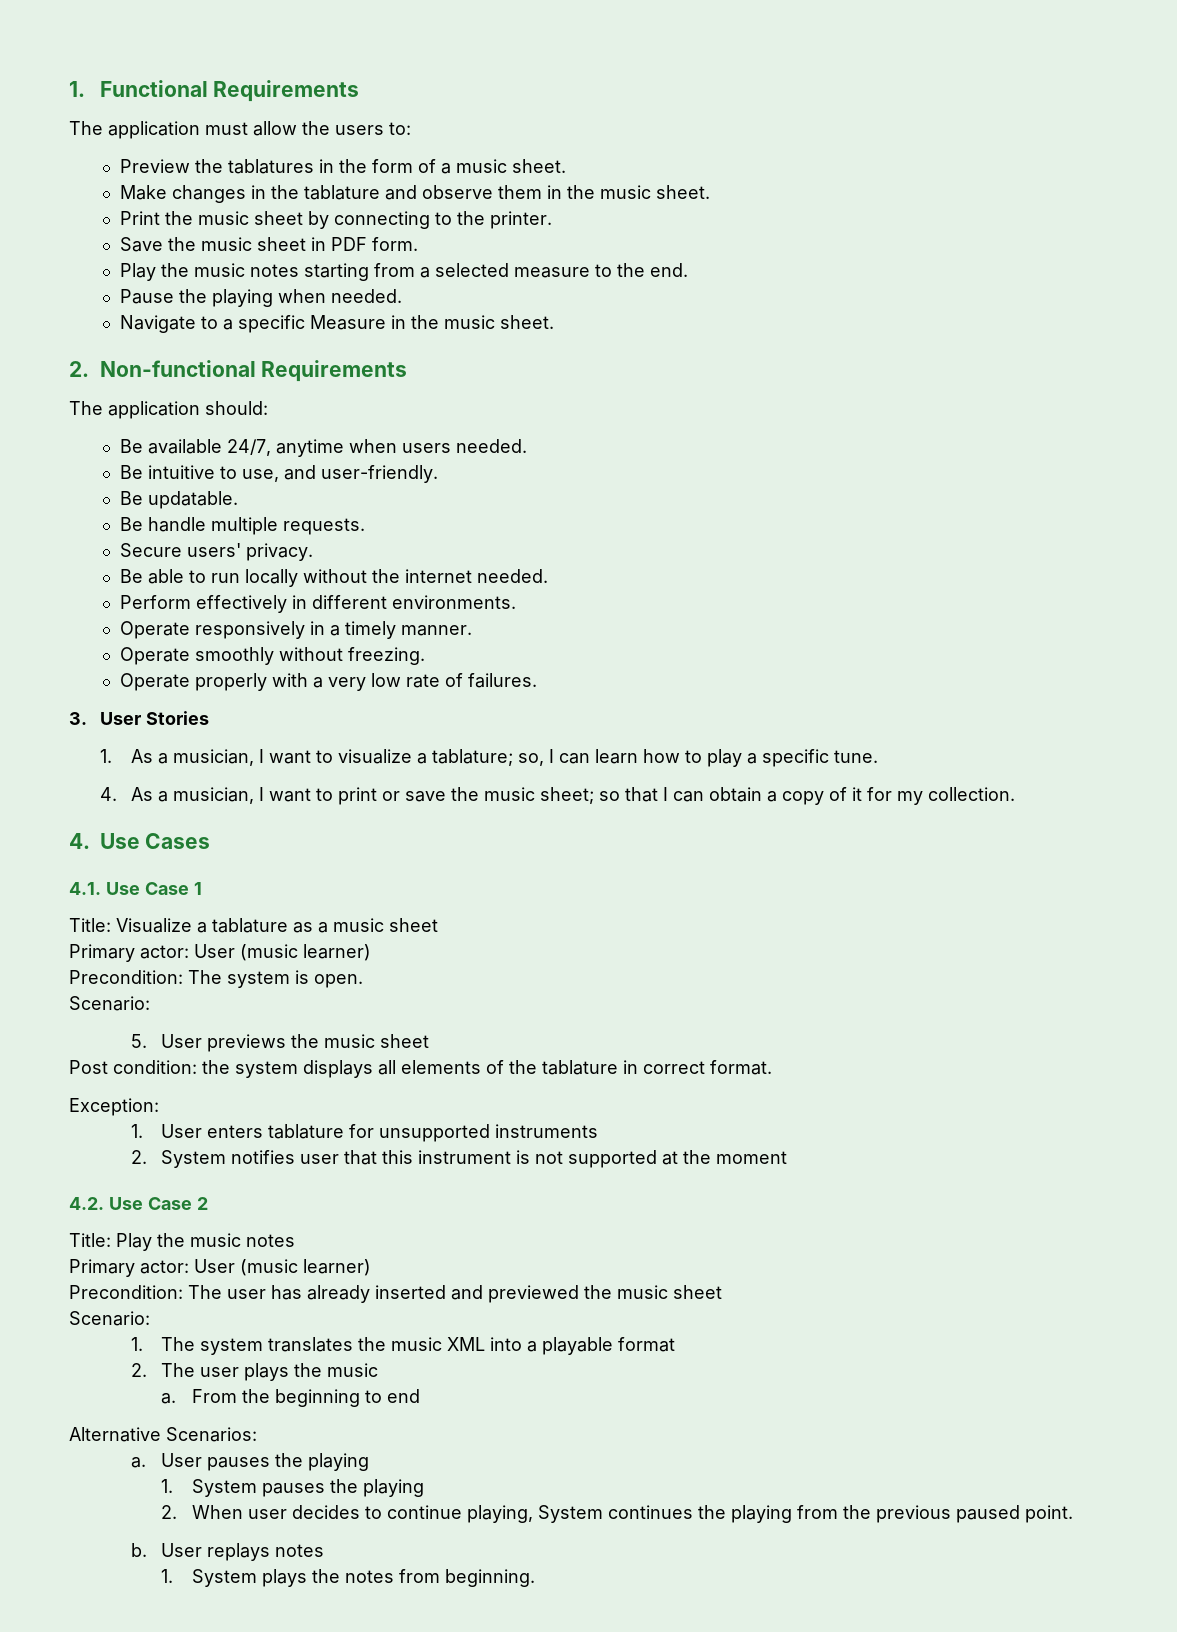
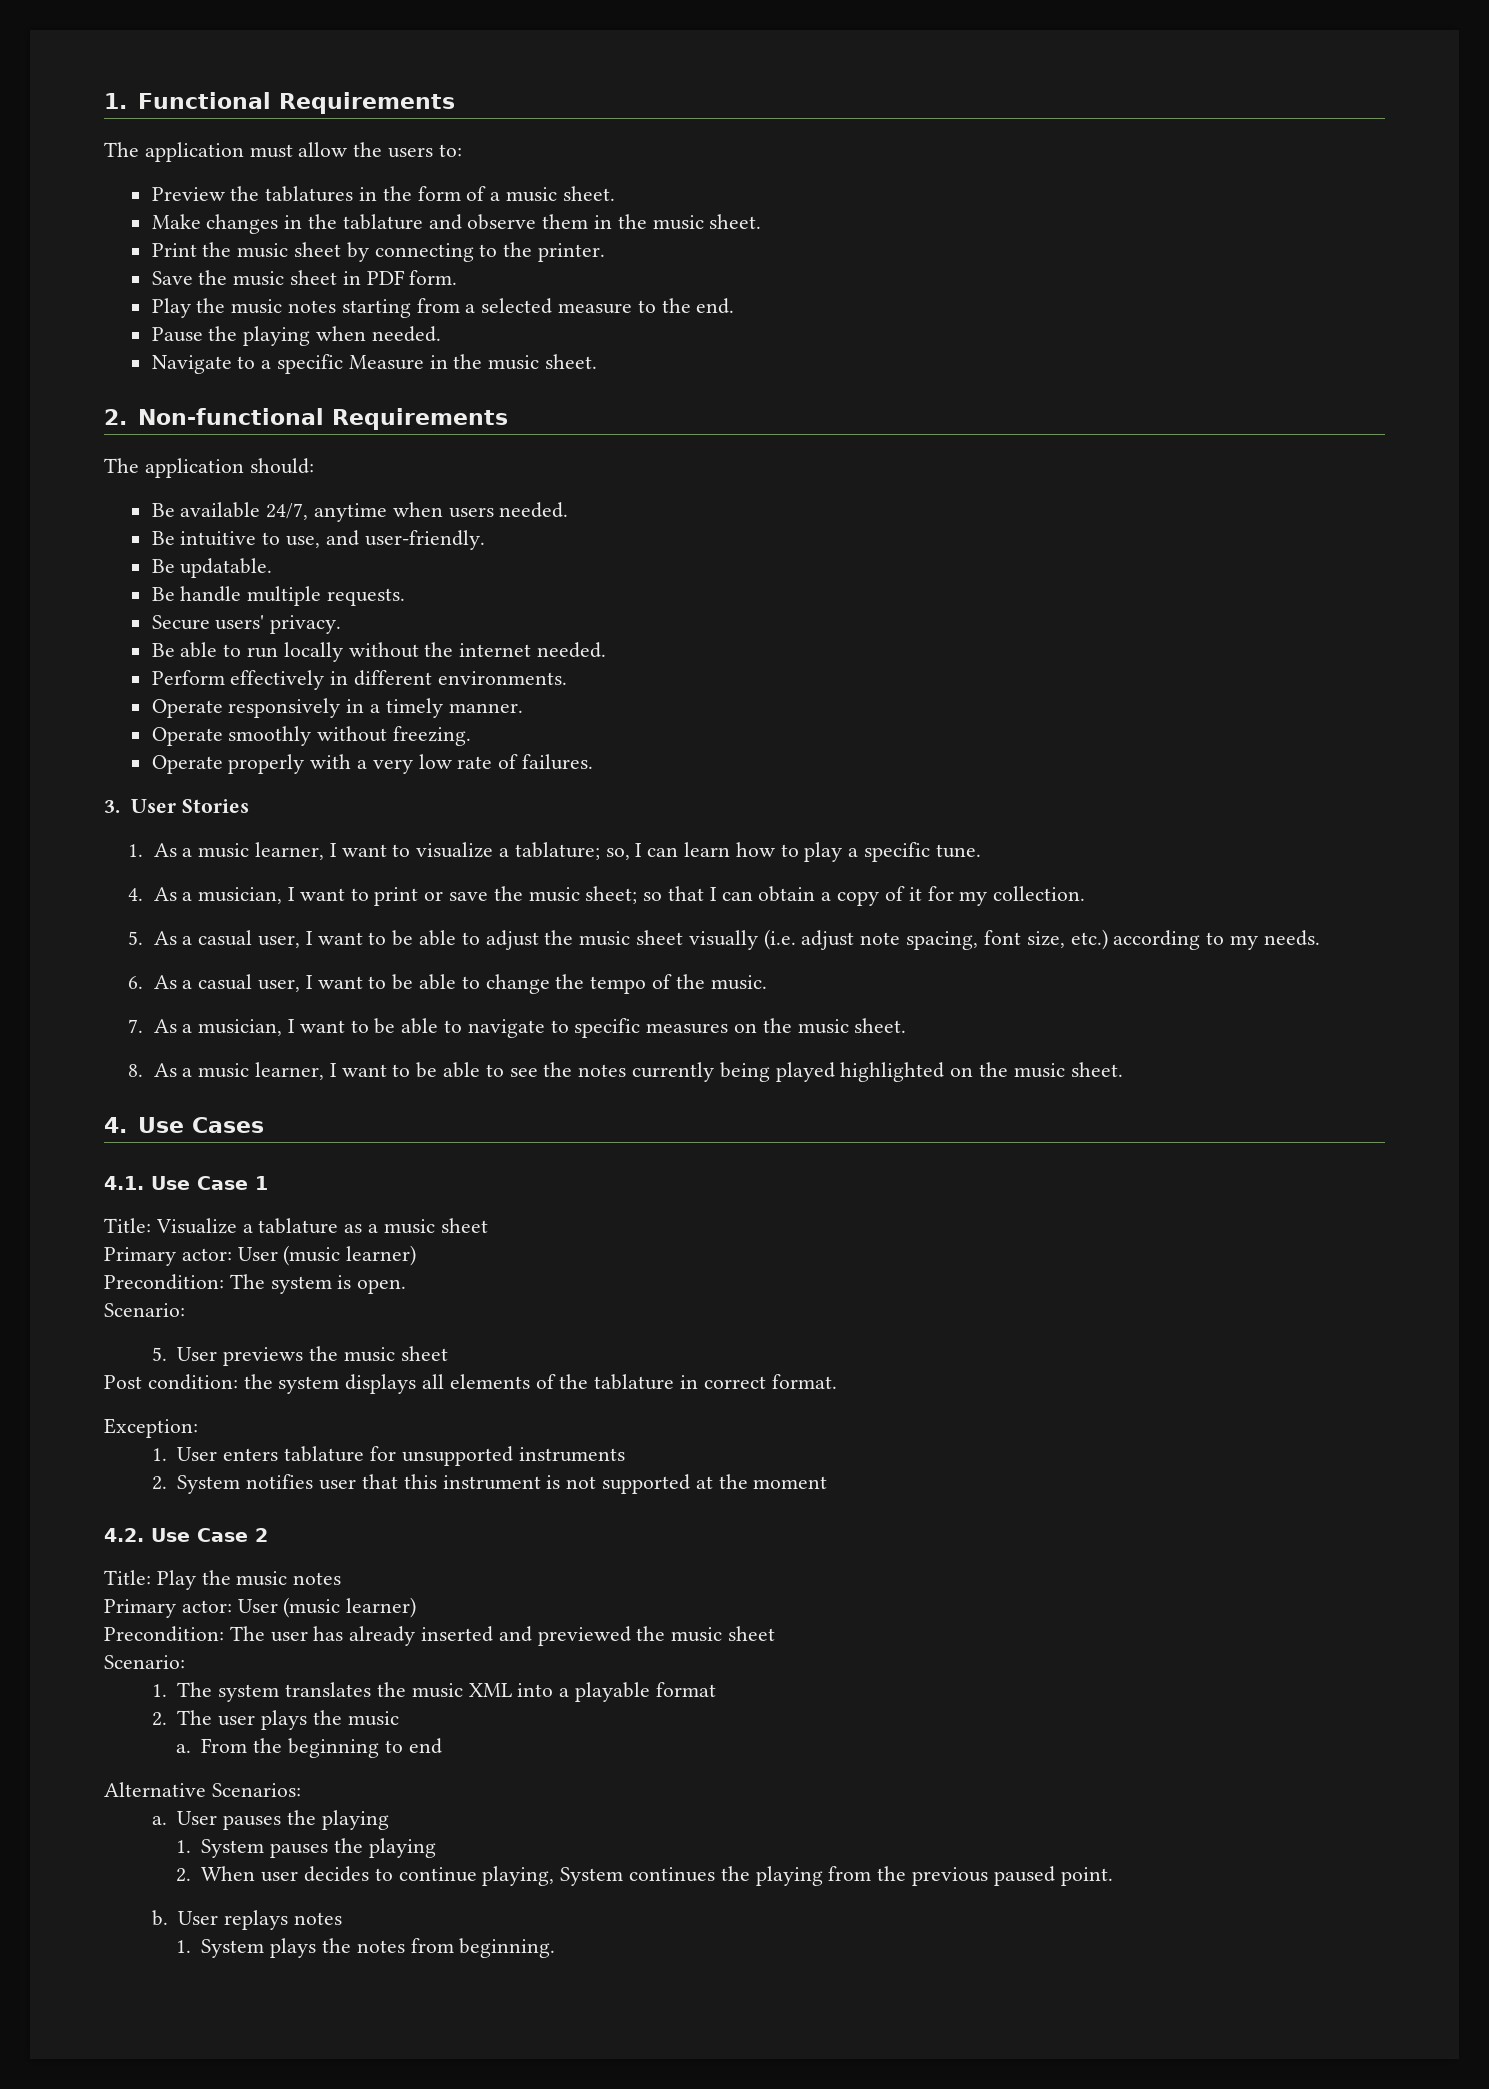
[172,749,254,766] musician, -> [198,842,325,860] music learner,
(1015, 794) none -> [127,929,1320,950] [127,974,767,994] [127,1018,907,1038] [127,1062,1123,1082] // 5. As a casual user, I want to be able to adjust the music sheet visually (i.e. adjust note spacing, font size, etc.) according to my needs. // 6. As a casual user, I want to be able to change the tempo of the music. // 7. As a musician, I want to be able to navigate to specific measures on the music sheet. // 8. As a music learner, I want to be able to see the notes currently being played highlighted on the music sheet.

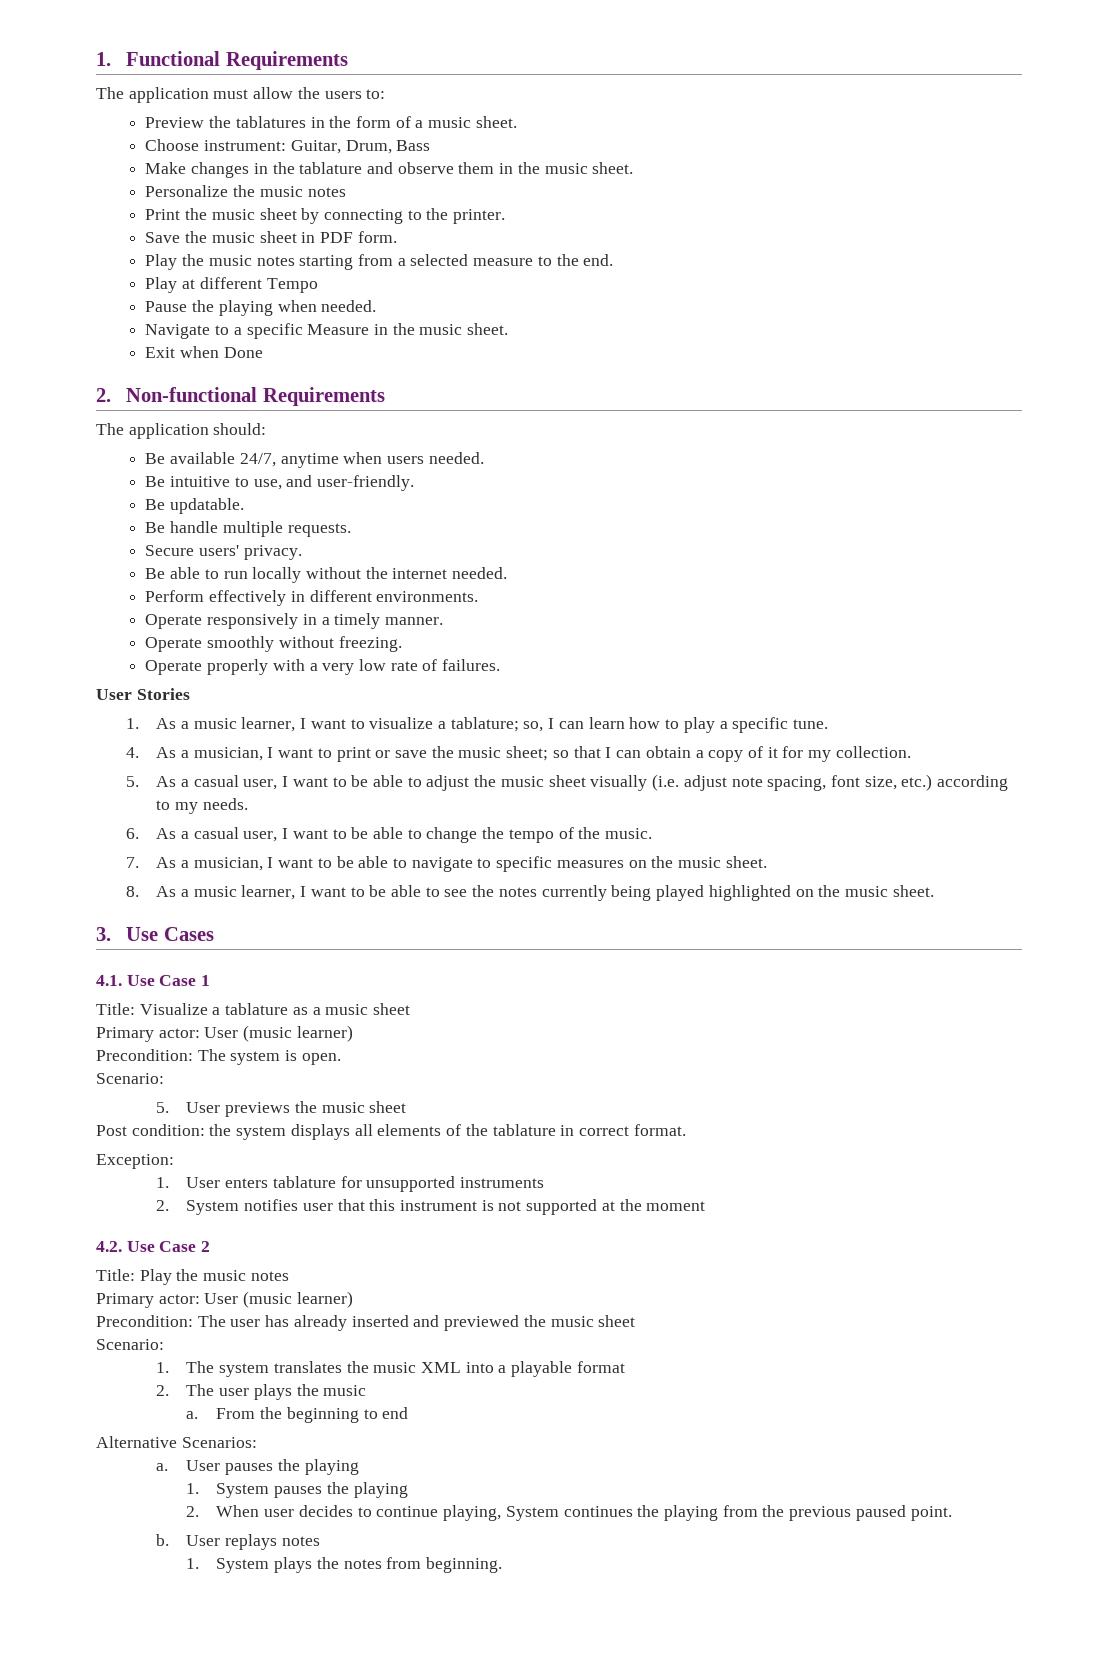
(615, 193) none -> [145,139,431,154] // Choose instrument: Guitar, Drum, Bass
(762, 221) none -> [145,185,346,197] // Personalize the music notes
(735, 306) none -> [145,277,318,293] // Play at different Tempo
(597, 361) none -> [145,346,263,358] // Exit when Done
[104,800,120,813] 3. -> (501, 665) none
[104,1117,127,1133] 4. -> [96,927,111,941] 3.

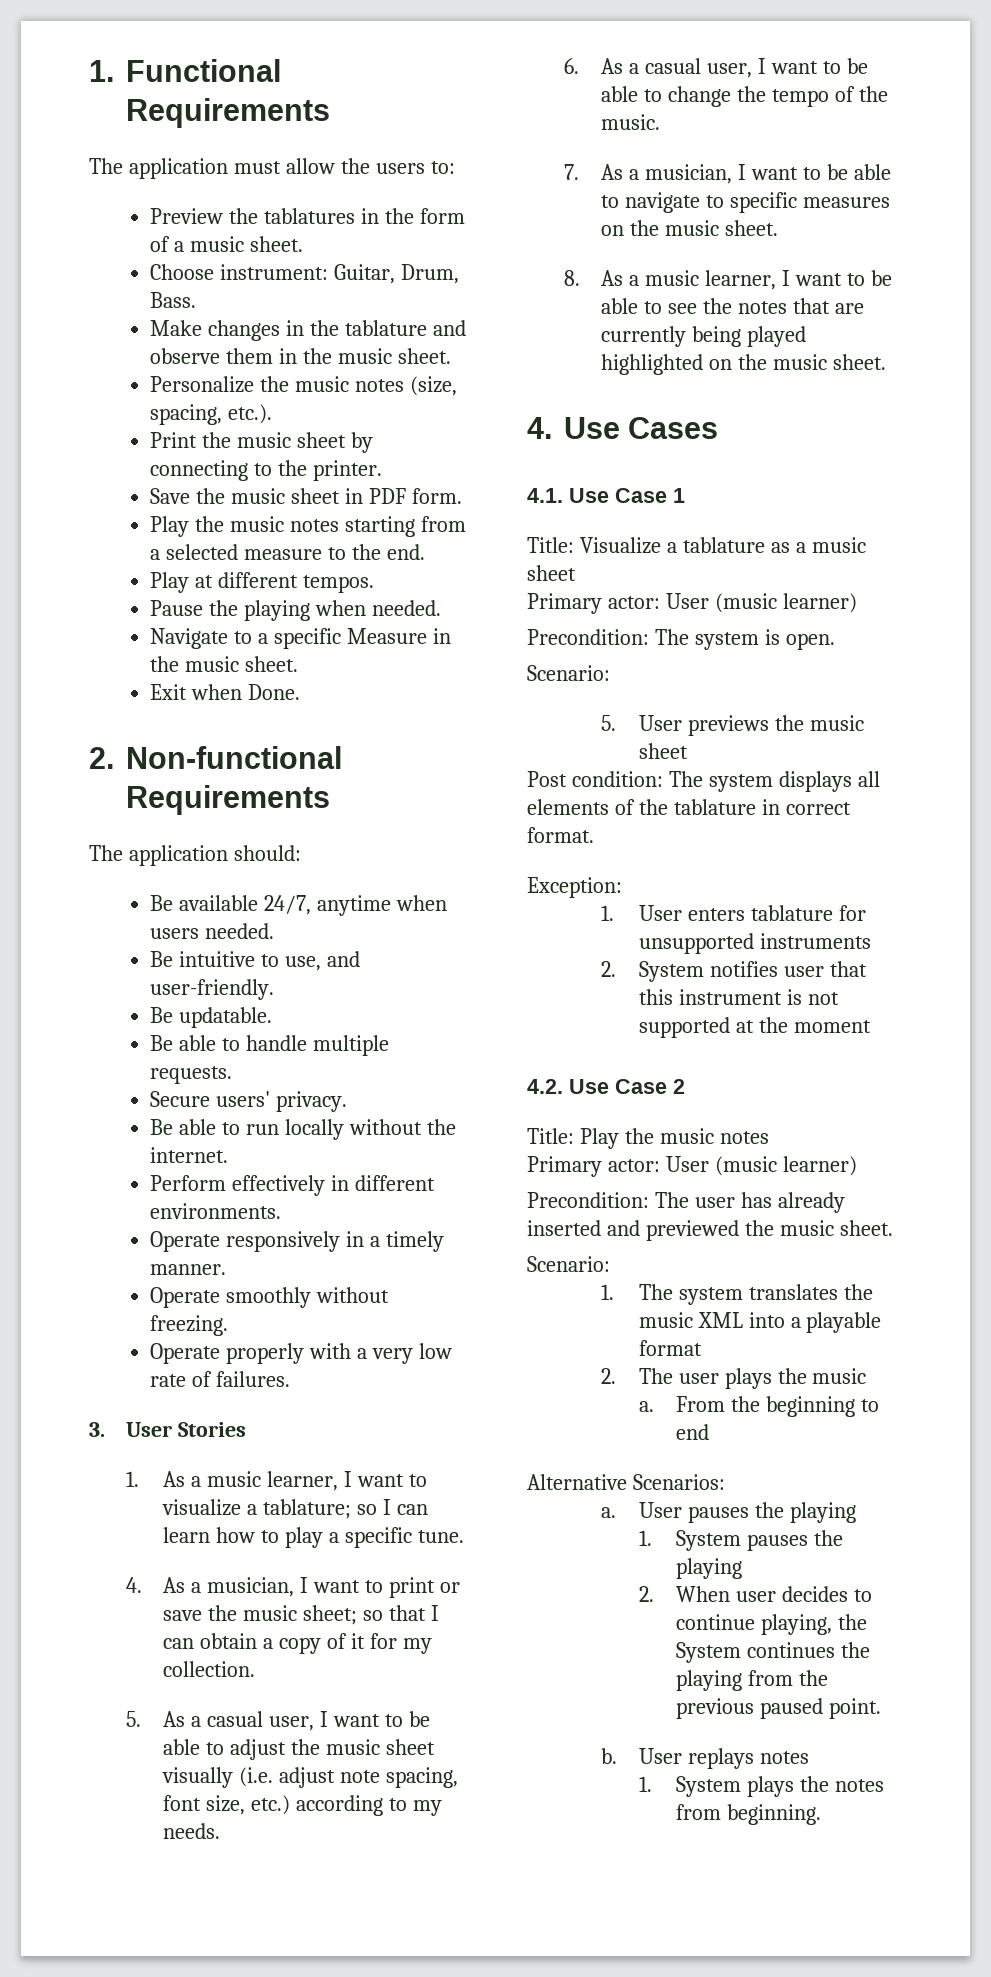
[396,140,431,151] Bass -> [150,292,197,308] Bass.
(346, 192) none -> [410,376,458,396] [150,404,273,425] (size, spacing, etc.).
[266,278,318,293] Tempo -> [303,575,375,593] tempos.
[223,347,263,358] Done -> [248,684,301,700] Done.
(166, 527) none -> [179,1035,241,1051] able to
[392,567,508,579] internet needed. -> [150,1147,229,1163] internet.
(501, 665) none -> [89,1422,105,1437] 3.
[523,721,544,732] so, -> [357,1504,378,1515] so
(537, 892) none -> [793,298,865,314] that are
[96,927,111,941] 3. -> [527,417,552,439] 4.
[209,1124,232,1136] the -> [668,771,703,787] The
[598,1315,636,1327] sheet -> [839,1220,893,1236] sheet.
(502, 1513) none -> [837,1614,867,1630] the

